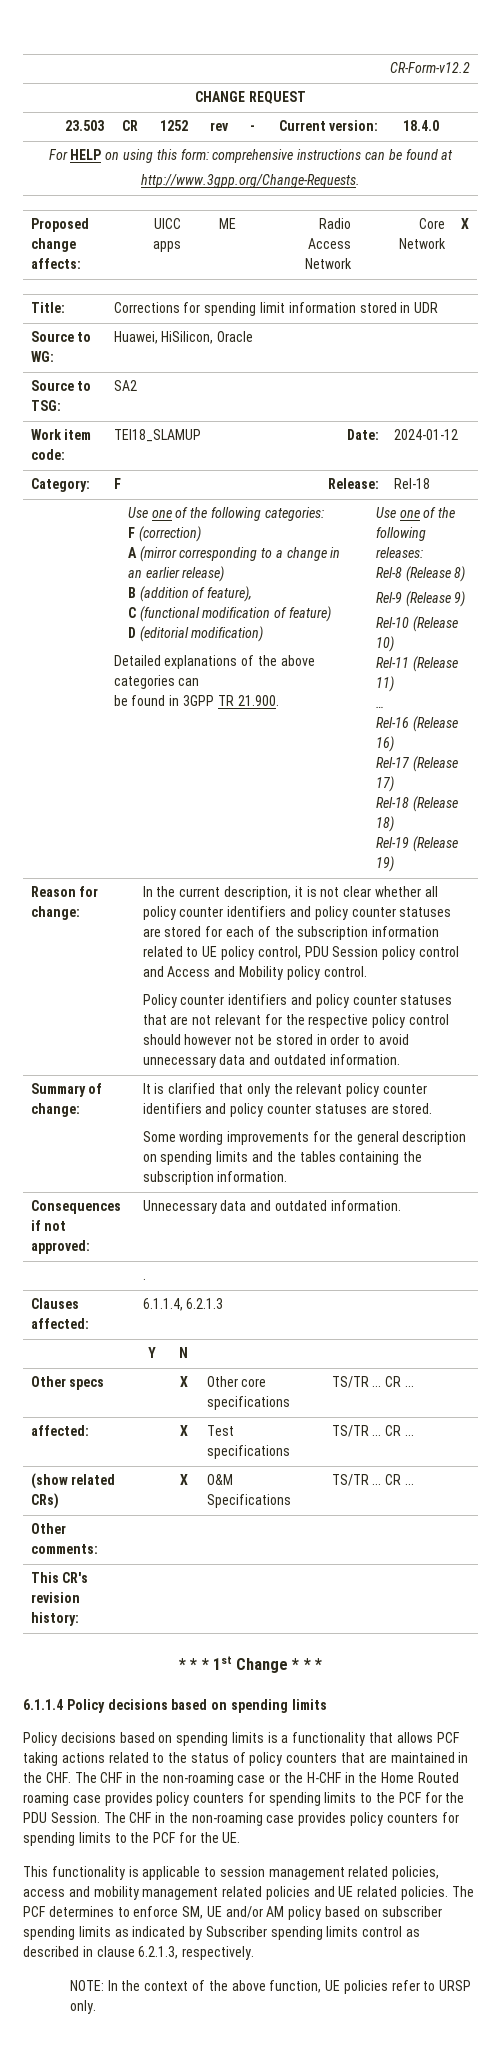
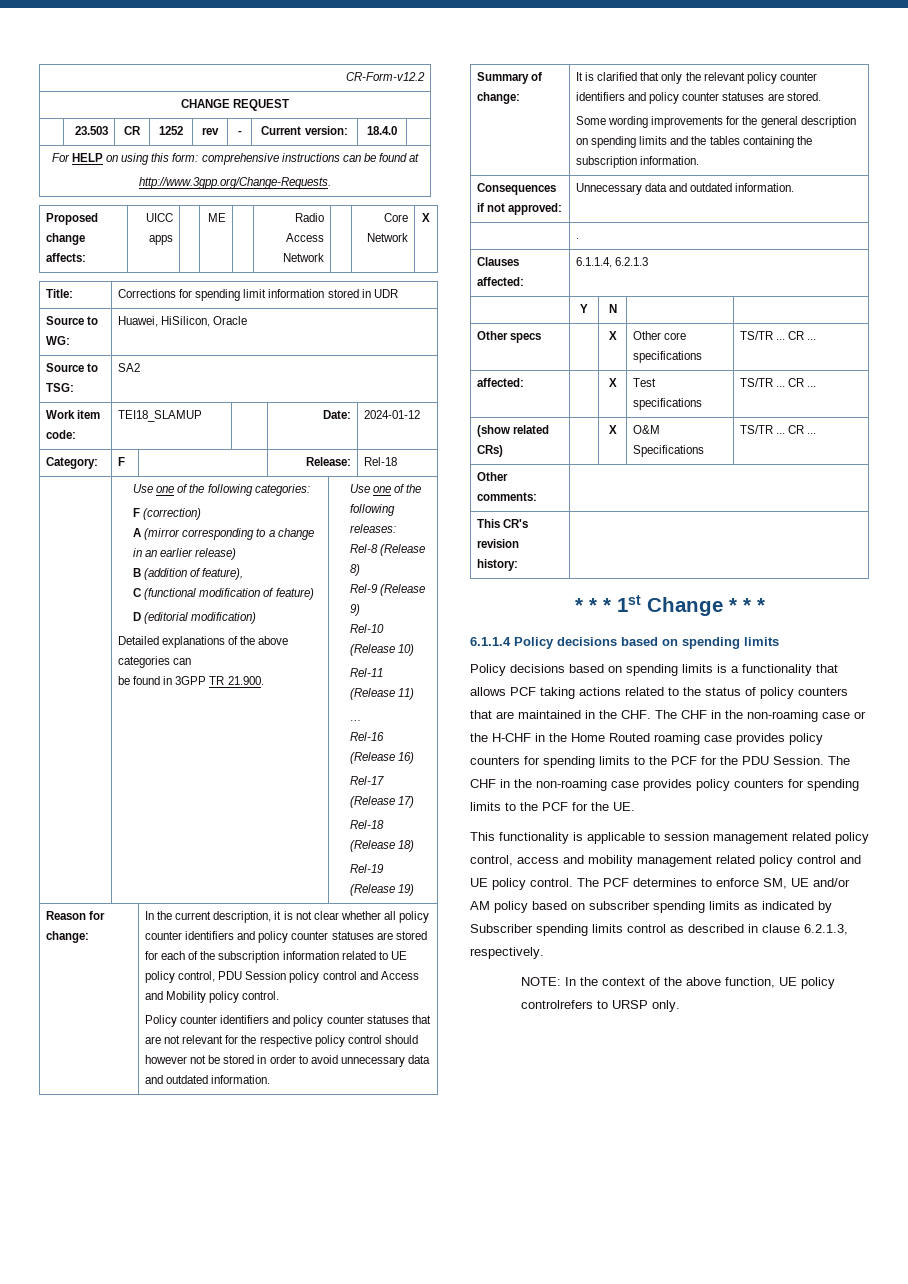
[392,1866,440,1880] policies, -> [835,832,869,844] [470,855,513,866] policy control,
[265,1886,449,1900] policies and UE related policies. -> [759,855,861,867] [470,878,573,890] policy control and UE policy control.
[343,1980,420,1994] policies refer -> [800,977,835,989] [520,1000,593,1009] policy controlrefers

